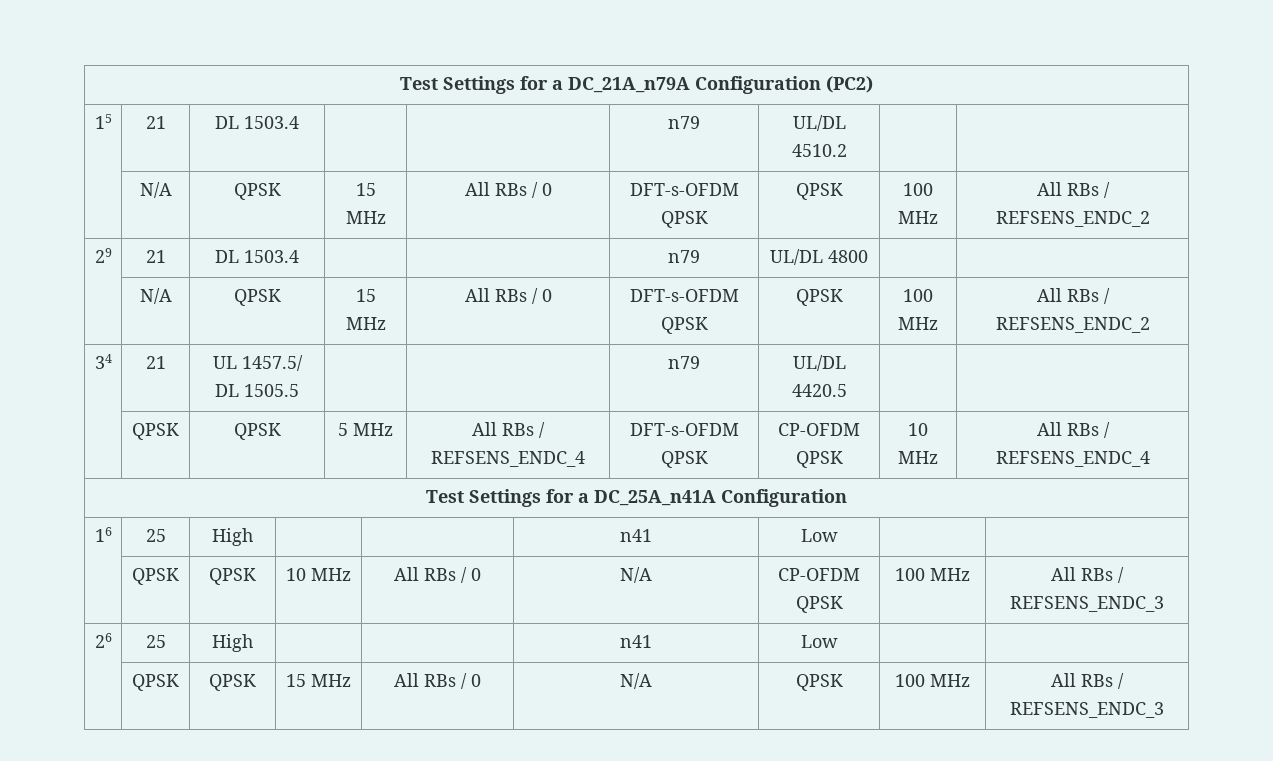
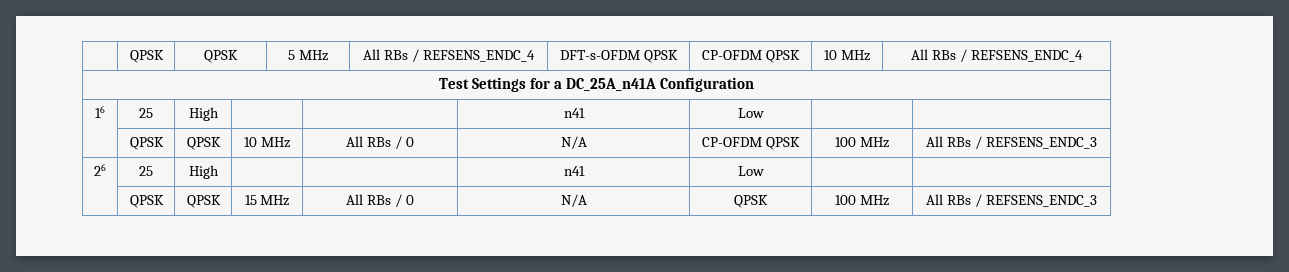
[400,76,873,94] [94,114,112,129] [145,116,166,129] [215,116,299,129] [668,116,700,129] [792,115,846,131] [791,144,847,157] [139,182,172,198] [233,183,281,200] [355,183,376,196] [345,211,386,224] [464,182,552,198] [629,183,739,196] [660,211,708,228] [795,183,843,200] [903,183,933,196] [898,211,938,224] [1036,182,1110,198] [995,211,1150,227] [94,248,112,263] [145,250,166,263] [215,250,299,263] [668,250,700,263] [770,249,868,265] [139,288,172,304] [233,289,281,306] [355,289,376,302] [345,317,386,330] [464,288,552,304] [629,289,739,302] [660,317,708,334] [795,289,843,306] [903,289,933,302] [898,317,938,330] [1036,288,1110,304] [995,317,1150,333] [94,354,112,369] [145,356,166,369] [212,355,303,371] [215,384,299,397] [668,356,700,369] [792,355,846,371] [791,384,847,397] Test Settings for a DC_21A_n79A Configuration (PC2) // 15 | 21 | DL 1503.4 | | | n79 | UL/DL 4510.2 | | // | N/A | QPSK | 15 MHz | All RBs / 0 | DFT-s-OFDM QPSK | QPSK | 100 MHz | All RBs / REFSENS_ENDC_2 // 29 | 21 | DL 1503.4 | | | n79 | UL/DL 4800 | | // | N/A | QPSK | 15 MHz | All RBs / 0 | DFT-s-OFDM QPSK | QPSK | 100 MHz | All RBs / REFSENS_ENDC_2 // 34 | 21 | UL 1457.5/ DL 1505.5 | | | n79 | UL/DL 4420.5 | | // -> (129, 56) none

